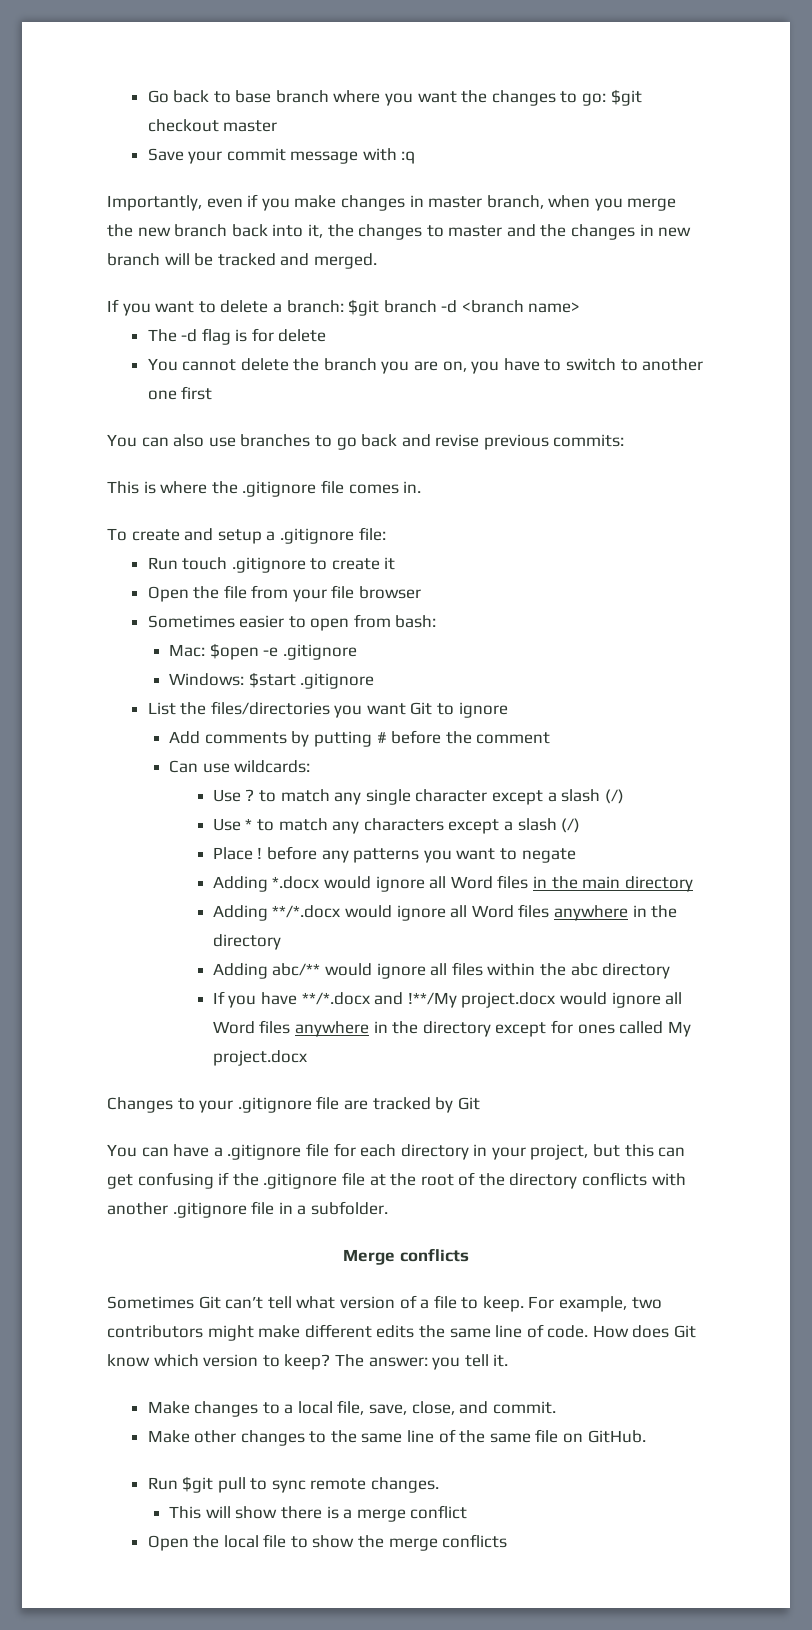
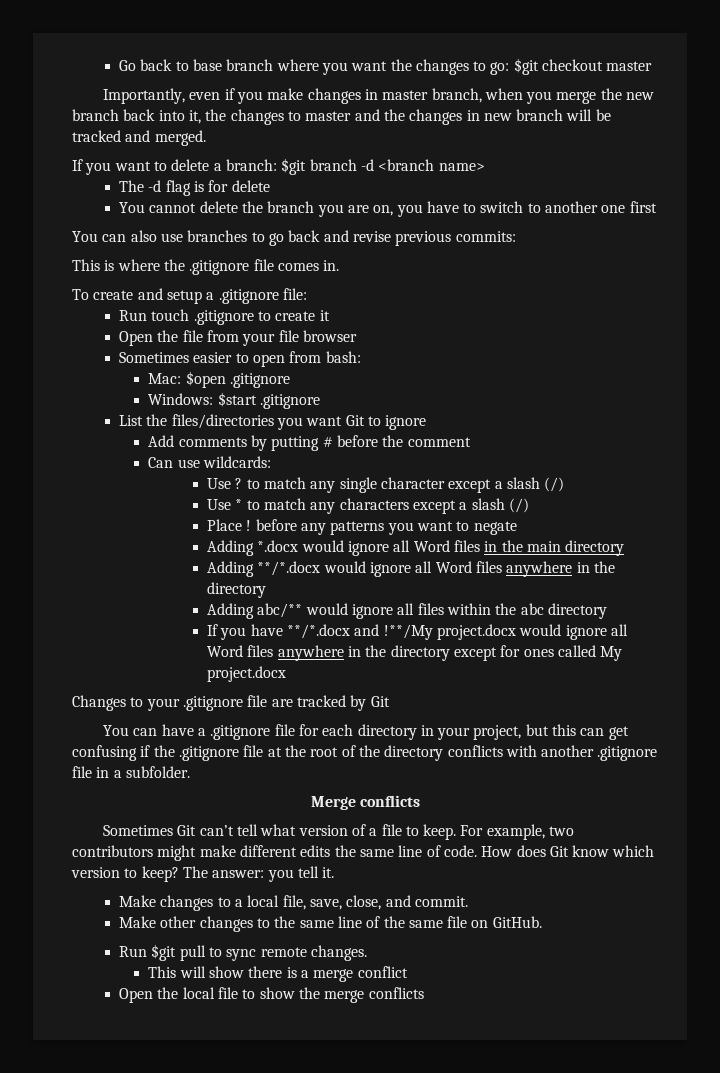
[147,148,416,164] // Save your commit message with :q -> (653, 66) none
[263,647,279,657] -e -> (226, 379) none

